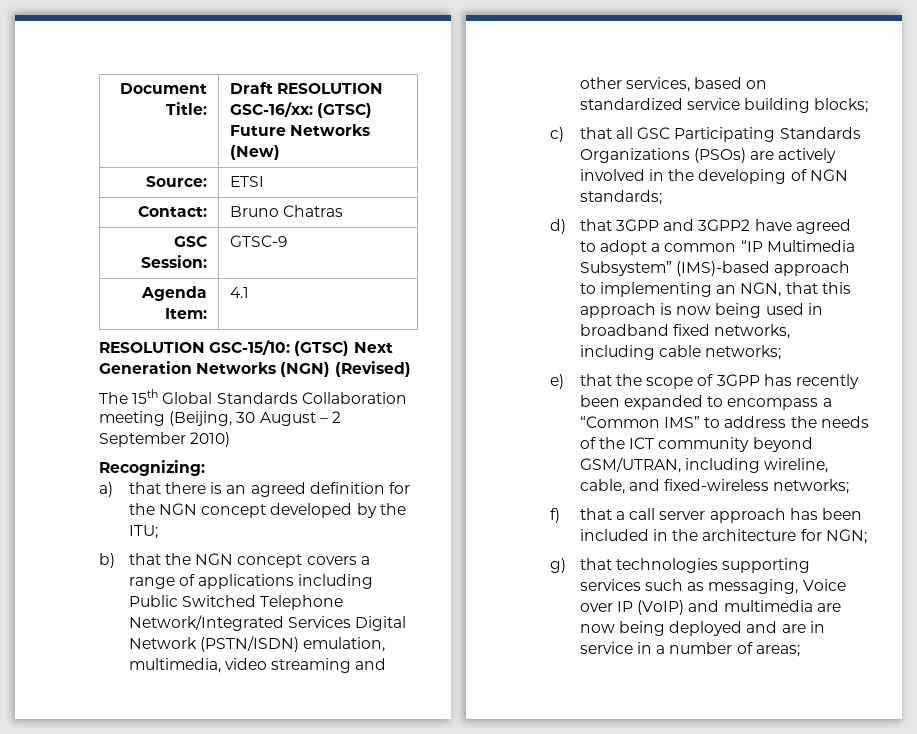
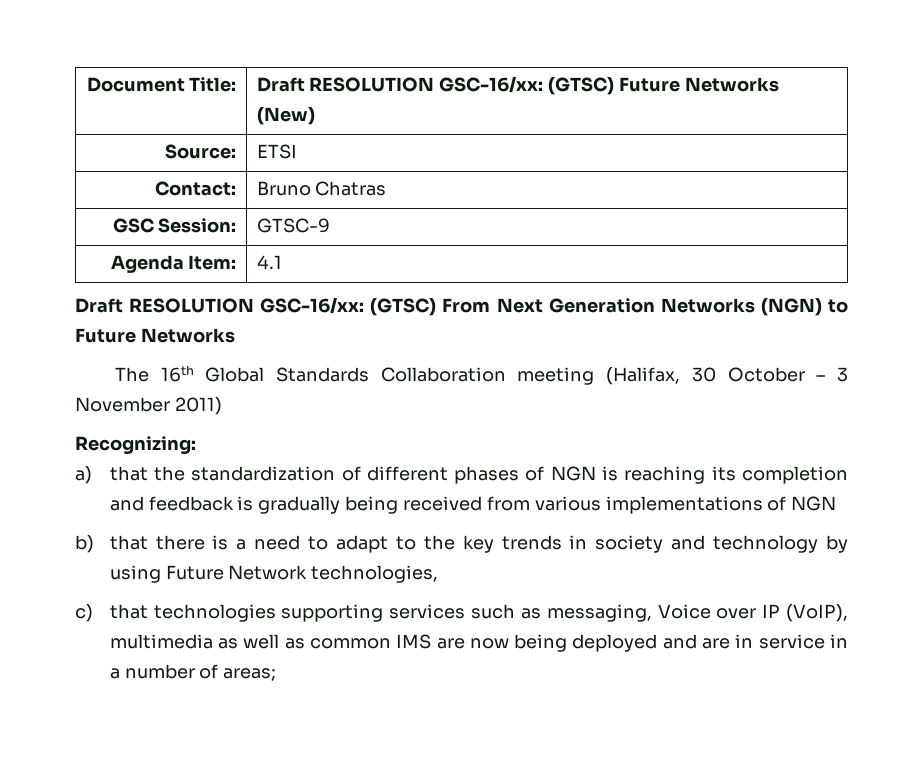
[99,340,350,356] RESOLUTION GSC-15/10: (GTSC) -> [75,297,491,316] Draft RESOLUTION GSC-16/xx: (GTSC) From
[334,361,411,377] (Revised) -> [827,299,848,313] [75,328,235,343] to Future Networks
[132,389,159,404] 15th -> [160,365,194,382] 16th
[169,411,341,426] [99,432,231,447] [99,460,205,476] [99,482,410,497] [128,503,406,518] [128,525,158,539] [99,553,370,568] [128,574,374,589] [128,595,344,610] [128,615,407,631] [128,636,386,652] [128,658,387,673] [579,77,768,92] [579,98,869,113] [550,127,861,142] [579,148,837,163] [579,169,848,184] [579,190,662,205] [550,219,851,234] [579,240,855,255] [579,261,851,276] [579,282,851,297] [579,303,823,318] [579,324,791,339] [579,345,782,360] [550,374,859,389] [579,395,832,410] [579,416,869,428] [579,437,813,452] [579,457,829,473] [579,479,850,494] [550,508,862,523] [579,529,867,544] [550,558,566,573] (Beijing, 30 August – 2 September 2010) // Recognizing: // a) that there is an agreed definition for the NGN concept developed by the ITU; // b) that the NGN concept covers a range of applications including Public Switched Telephone Network/Integrated Services Digital Network (PSTN/ISDN) emulation, multimedia, video streaming and other services, based on standardized service building blocks; // c) that all GSC Participating Standards Organizations (PSOs) are actively involved in the developing of NGN standards; // d) that 3GPP and 3GPP2 have agreed to adopt a common “IP Multimedia Subsystem” (IMS)-based approach to implementing an NGN, that this approach is now being used in broadband fixed networks, including cable networks; // e) that the scope of 3GPP has recently been expanded to encompass a “Common IMS” to address the needs of the ICT community beyond GSM/UTRAN, including wireline, cable, and fixed-wireless networks; // f) that a call server approach has been included in the architecture for NGN; // g) -> [606,367,848,385] [75,397,222,415] [75,436,196,454] [75,466,848,484] [109,496,837,514] [75,535,849,553] [109,565,439,583] [75,604,93,622] (Halifax, 30 October – 3 November 2011) // Recognizing: // a) that the standardization of different phases of NGN is reaching its completion and feedback is gradually being received from various implementations of NGN // b) that there is a need to adapt to the key trends in society and technology by using Future Network technologies, // c)
[637,600,813,615] (VoIP) and multimedia -> [785,604,848,622] [109,634,432,649] (VoIP), multimedia as well as common IMS

